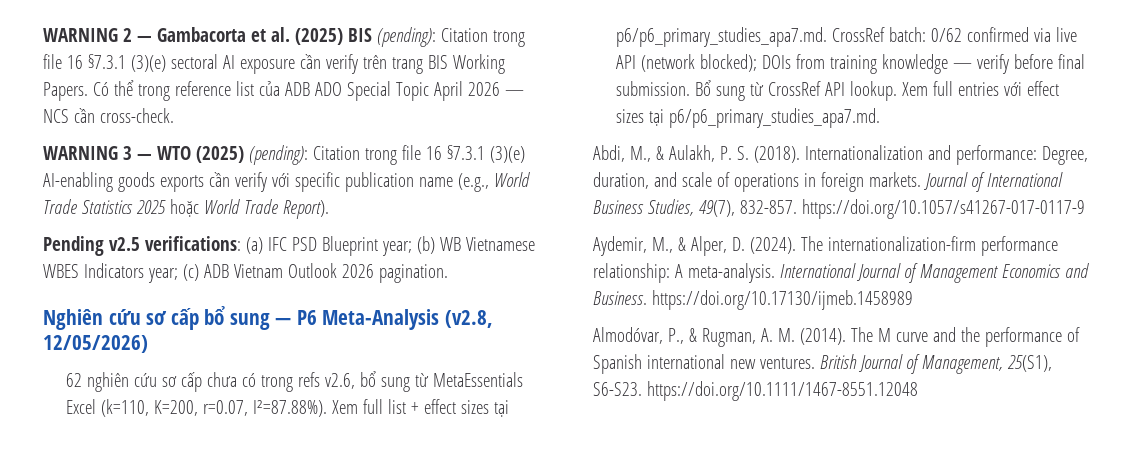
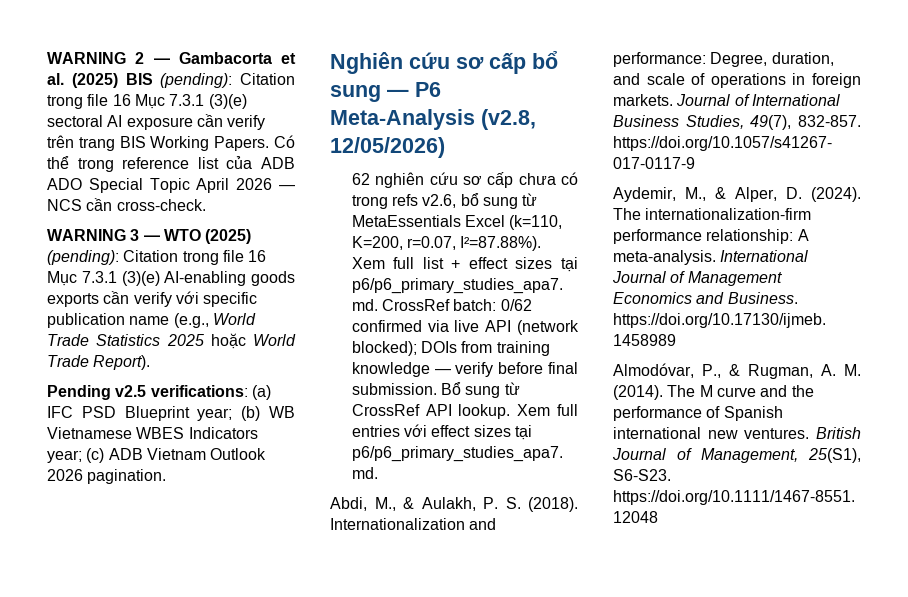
[87,54,126,69] §7.3.1 -> [134,94,205,109] Mục 7.3.1
[446,145,485,160] §7.3.1 -> [47,271,117,286] Mục 7.3.1

